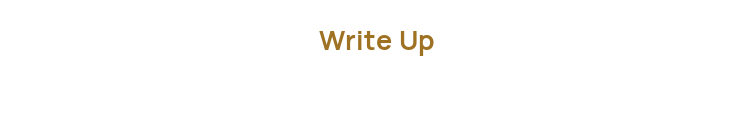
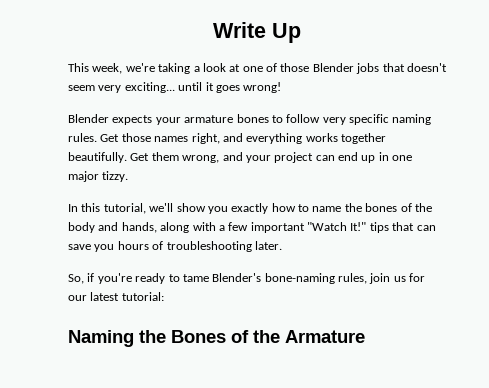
(436, 43) none -> [68,63,447,74] [68,82,282,93] [68,114,432,125] [68,133,386,144] [68,152,413,163] [68,171,129,182] [68,203,432,214] [68,222,436,233] [68,241,282,252] [68,273,426,284] [68,292,164,301] [68,330,365,347] // This week, we're taking a look at one of those Blender jobs that doesn't seem very exciting... until it goes wrong! // Blender expects your armature bones to follow very specific naming rules. Get those names right, and everything works together beautifully. Get them wrong, and your project can end up in one major tizzy. // In this tutorial, we'll show you exactly how to name the bones of the body and hands, along with a few important "Watch It!" tips that can save you hours of troubleshooting later. // So, if you're ready to tame Blender's bone-naming rules, join us for our latest tutorial: // Naming the Bones of the Armature

